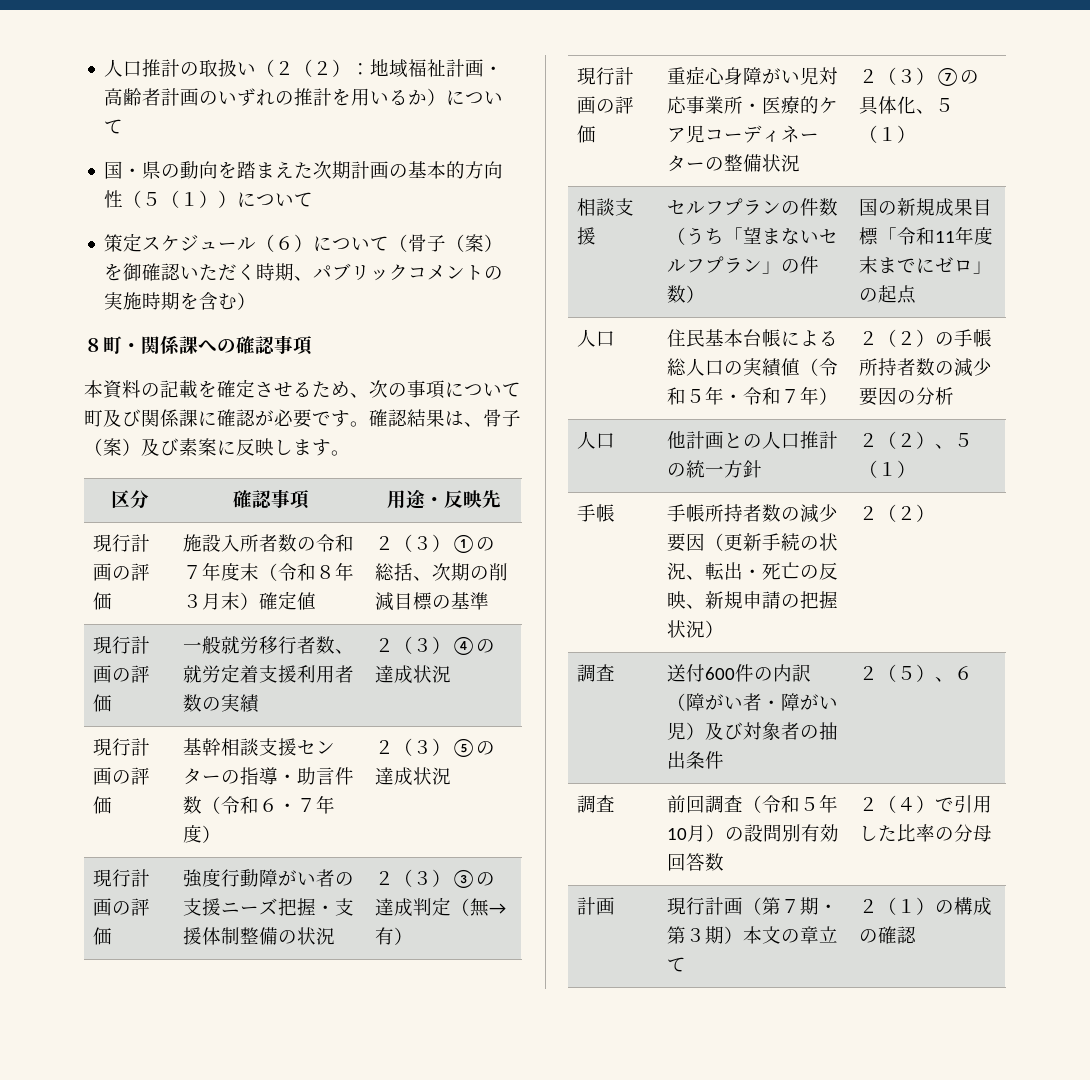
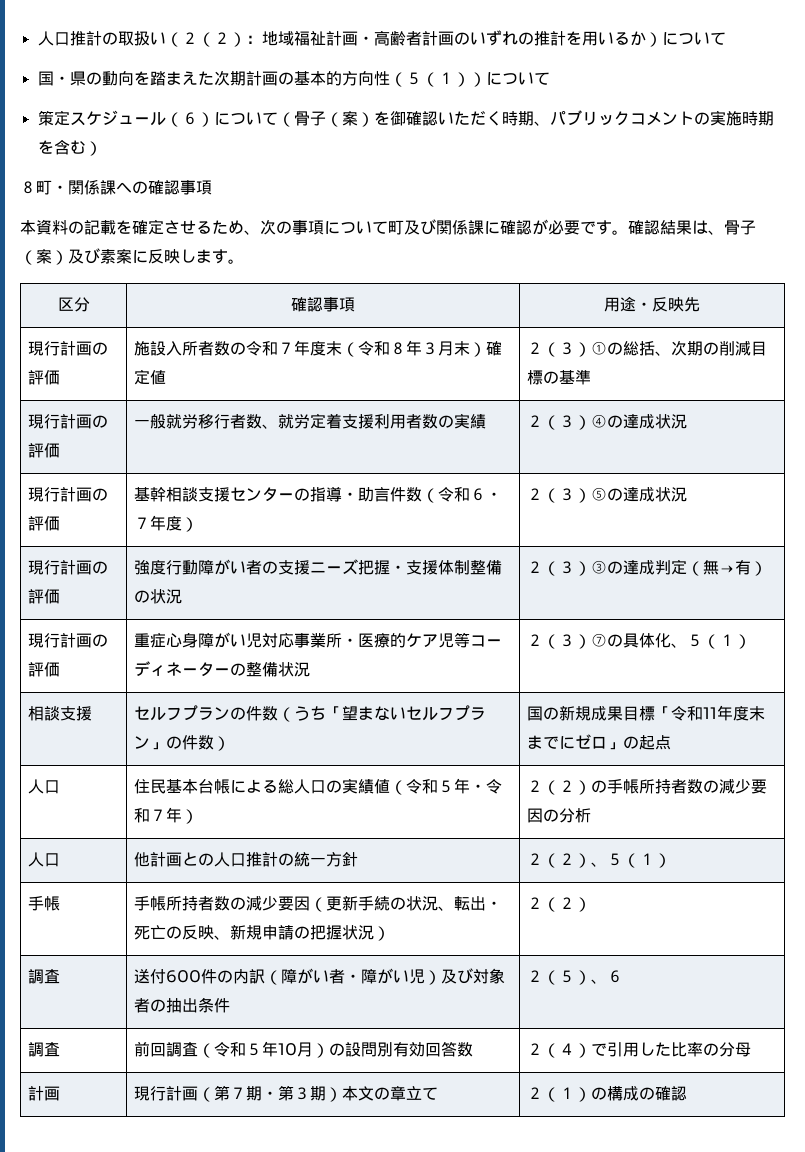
(706, 134) none -> [453,632,470,648] 等

